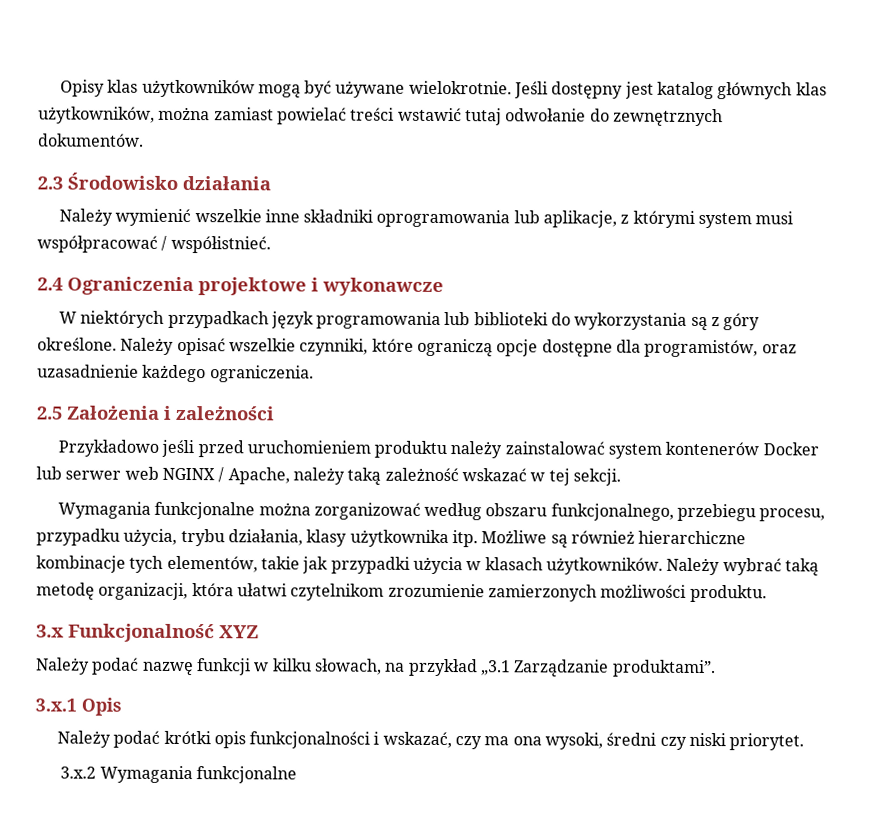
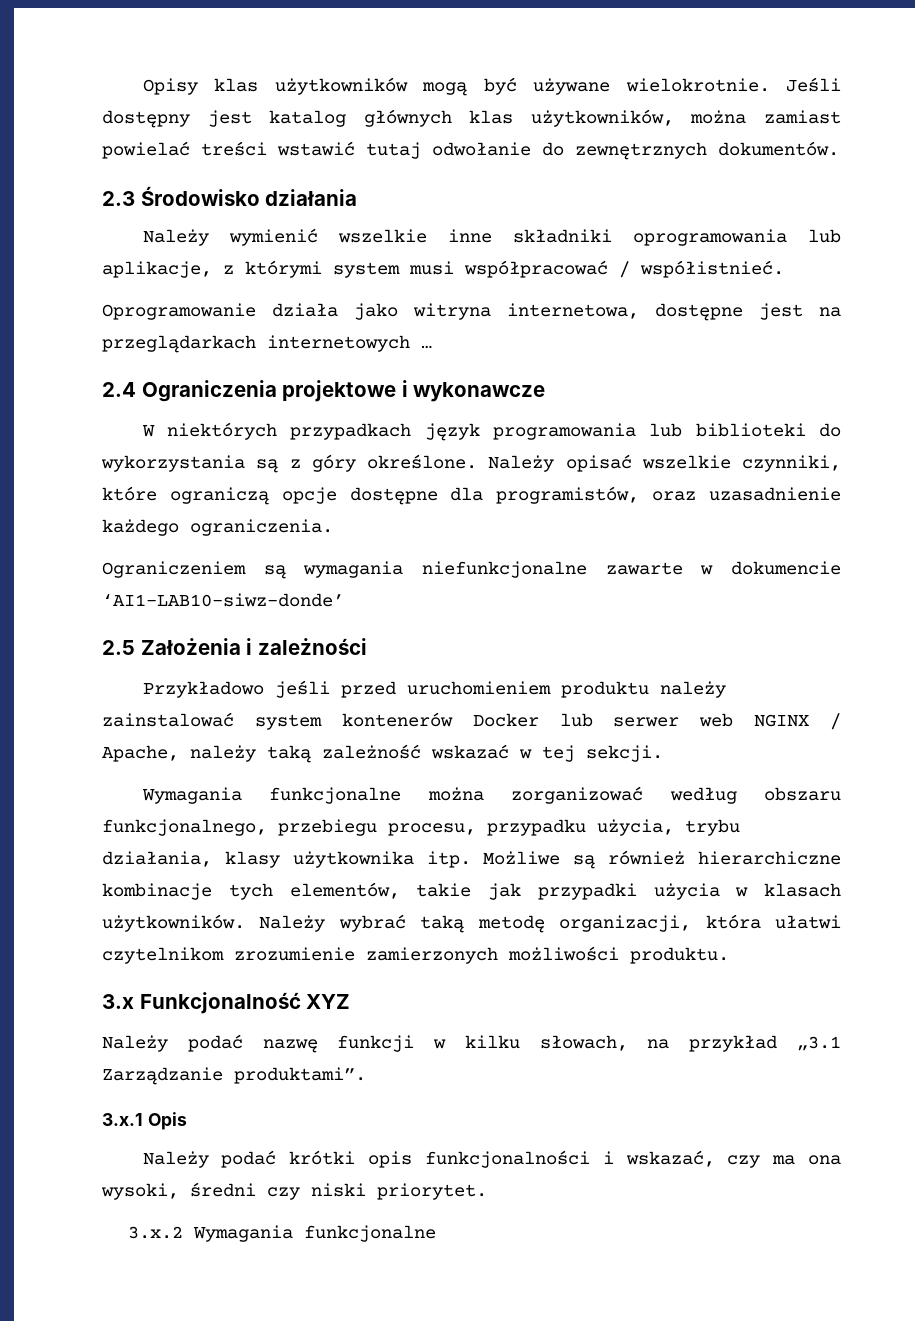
(271, 244) none -> [102,303,841,321] [102,335,432,353] // Oprogramowanie działa jako witryna internetowa, dostępne jest na przeglądarkach internetowych …
(314, 374) none -> [102,561,841,579] [102,593,344,607] // Ograniczeniem są wymagania niefunkcjonalne zawarte w dokumencie ‘AI1-LAB10-siwz-donde’

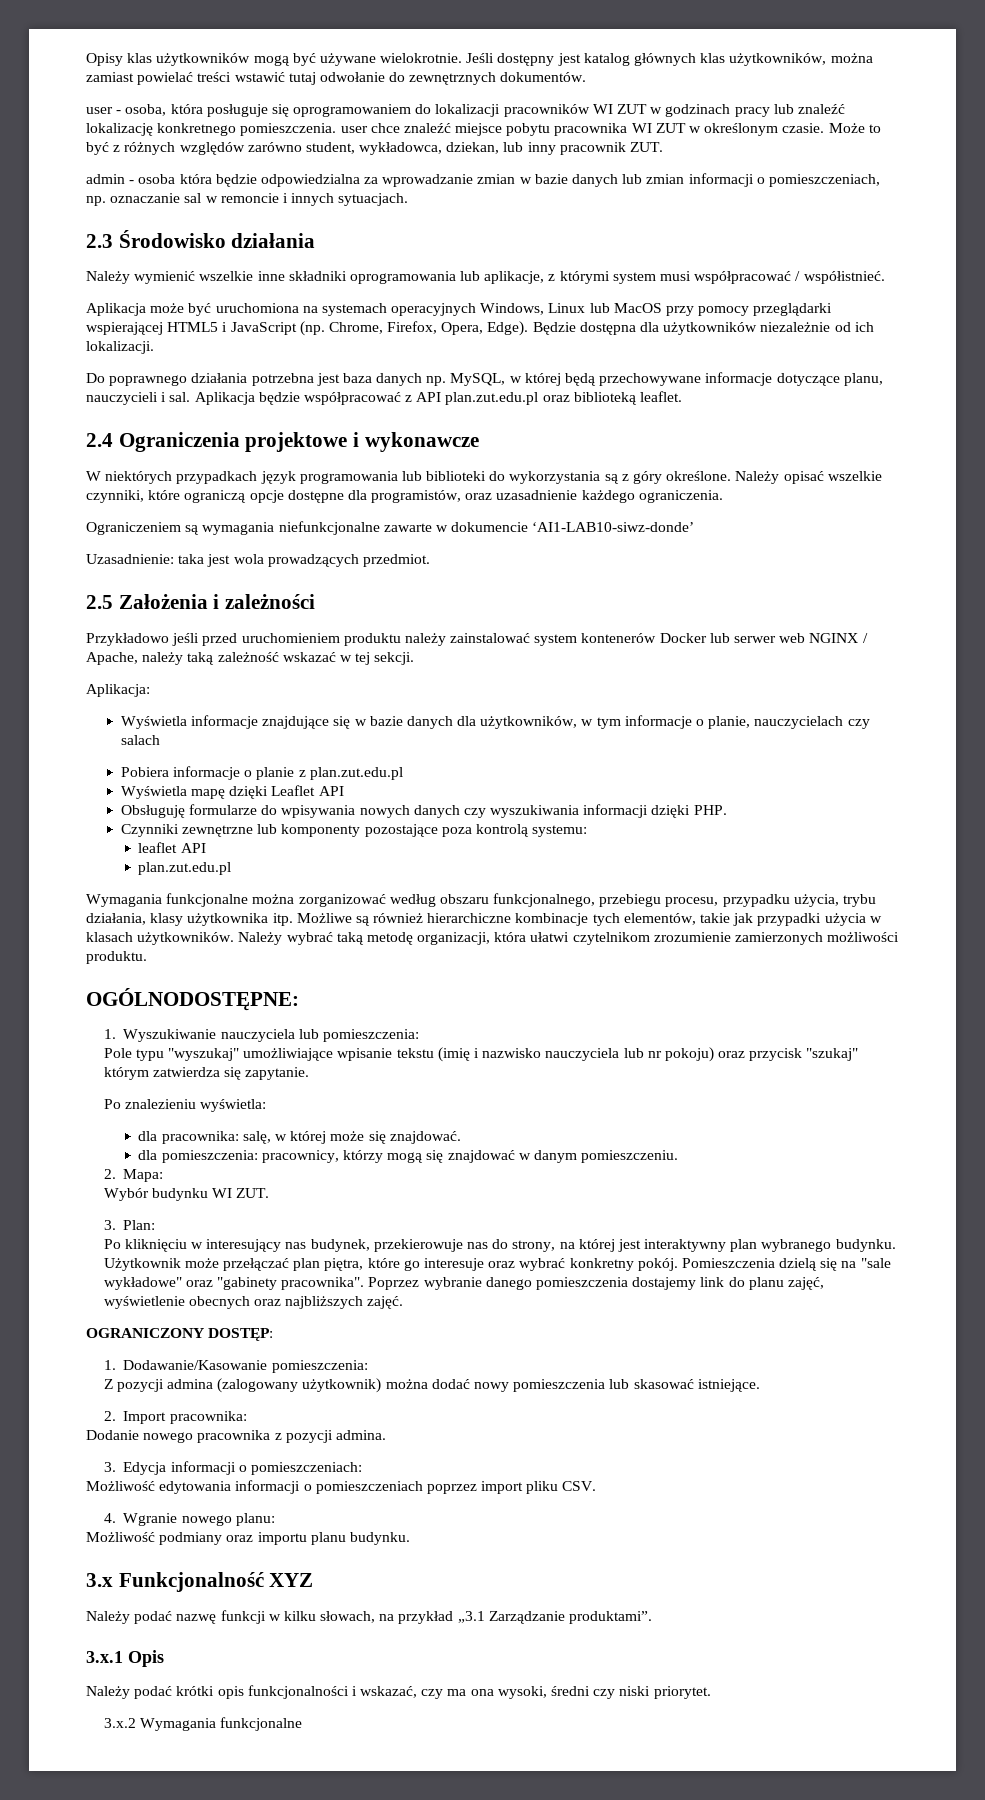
(839, 148) none -> [86,104,845,117] [86,123,881,136] [86,142,664,155] [86,173,880,187] [86,193,409,206] // user - osoba, która posługuje się oprogramowaniem do lokalizacji pracowników WI ZUT w godzinach pracy lub znaleźć lokalizację konkretnego pomieszczenia. user chce znaleźć miejsce pobytu pracownika WI ZUT w określonym czasie. Może to być z różnych względów zarówno student, wykładowca, dziekan, lub inny pracownik ZUT. // admin - osoba która będzie odpowiedzialna za wprowadzanie zmian w bazie danych lub zmian informacji o pomieszczeniach, np. oznaczanie sal w remoncie i innych sytuacjach.
[102,303,841,321] [102,335,432,353] Oprogramowanie działa jako witryna internetowa, dostępne jest na przeglądarkach internetowych … -> [86,303,833,316] [86,321,874,336] [86,341,154,354] [86,372,883,386] [86,391,683,405] Aplikacja może być uruchomiona na systemach operacyjnych Windows, Linux lub MacOS przy pomocy przeglądarki wspierającej HTML5 i JavaScript (np. Chrome, Firefox, Opera, Edge). Będzie dostępna dla użytkowników niezależnie od ich lokalizacji. // Do poprawnego działania potrzebna jest baza danych np. MySQL, w której będą przechowywane informacje dotyczące planu, nauczycieli i sal. Aplikacja będzie współpracować z API plan.zut.edu.pl oraz biblioteką leaflet.
(344, 600) none -> [86,554,430,567] // Uzasadnienie: taka jest wola prowadzących przedmiot.
(663, 753) none -> [86,684,150,697] [120,715,870,729] [120,735,160,745] [120,766,403,780] [120,785,344,799] [120,804,727,818] [120,824,588,837] [138,842,206,853] [138,862,232,875] // Aplikacja: // Wyświetla informacje znajdujące się w bazie danych dla użytkowników, w tym informacje o planie, nauczycielach czy salach // Pobiera informacje o planie z plan.zut.edu.pl // Wyświetla mapę dzięki Leaflet API // Obsługuję formularze do wpisywania nowych danych czy wyszukiwania informacji dzięki PHP. // Czynniki zewnętrzne lub komponenty pozostające poza kontrolą systemu: // leaflet API // plan.zut.edu.pl
(729, 955) none -> [86,988,299,1011] [103,1029,420,1042] [103,1047,859,1062] [103,1067,310,1080] [103,1099,267,1112] [138,1131,461,1144] [138,1150,679,1163] [103,1169,164,1182] [103,1188,270,1201] [103,1220,156,1230] [103,1239,896,1252] [103,1258,891,1271] [103,1277,824,1290] [103,1296,404,1309] [86,1328,274,1341] [103,1360,368,1373] [103,1378,760,1393] [103,1411,247,1424] [86,1430,386,1443] [103,1461,363,1475] [86,1480,597,1494] [103,1513,275,1526] [86,1532,410,1545] // OGÓLNODOSTĘPNE: // 1. Wyszukiwanie nauczyciela lub pomieszczenia: // Pole typu "wyszukaj" umożliwiające wpisanie tekstu (imię i nazwisko nauczyciela lub nr pokoju) oraz przycisk "szukaj" którym zatwierdza się zapytanie. // Po znalezieniu wyświetla: // dla pracownika: salę, w której może się znajdować. // dla pomieszczenia: pracownicy, którzy mogą się znajdować w danym pomieszczeniu. // 2. Mapa: // Wybór budynku WI ZUT. // 3. Plan: // Po kliknięciu w interesujący nas budynek, przekierowuje nas do strony, na której jest interaktywny plan wybranego budynku. Użytkownik może przełączać plan piętra, które go interesuje oraz wybrać konkretny pokój. Pomieszczenia dzielą się na "sale wykładowe" oraz "gabinety pracownika". Poprzez wybranie danego pomieszczenia dostajemy link do planu zajęć, wyświetlenie obecnych oraz najbliższych zajęć. // OGRANICZONY DOSTĘP: // 1. Dodawanie/Kasowanie pomieszczenia: // Z pozycji admina (zalogowany użytkownik) można dodać nowy pomieszczenia lub skasować istniejące. // 2. Import pracownika: // Dodanie nowego pracownika z pozycji admina. // 3. Edycja informacji o pomieszczeniach: // Możliwość edytowania informacji o pomieszczeniach poprzez import pliku CSV. // 4. Wgranie nowego planu: // Możliwość podmiany oraz importu planu budynku.

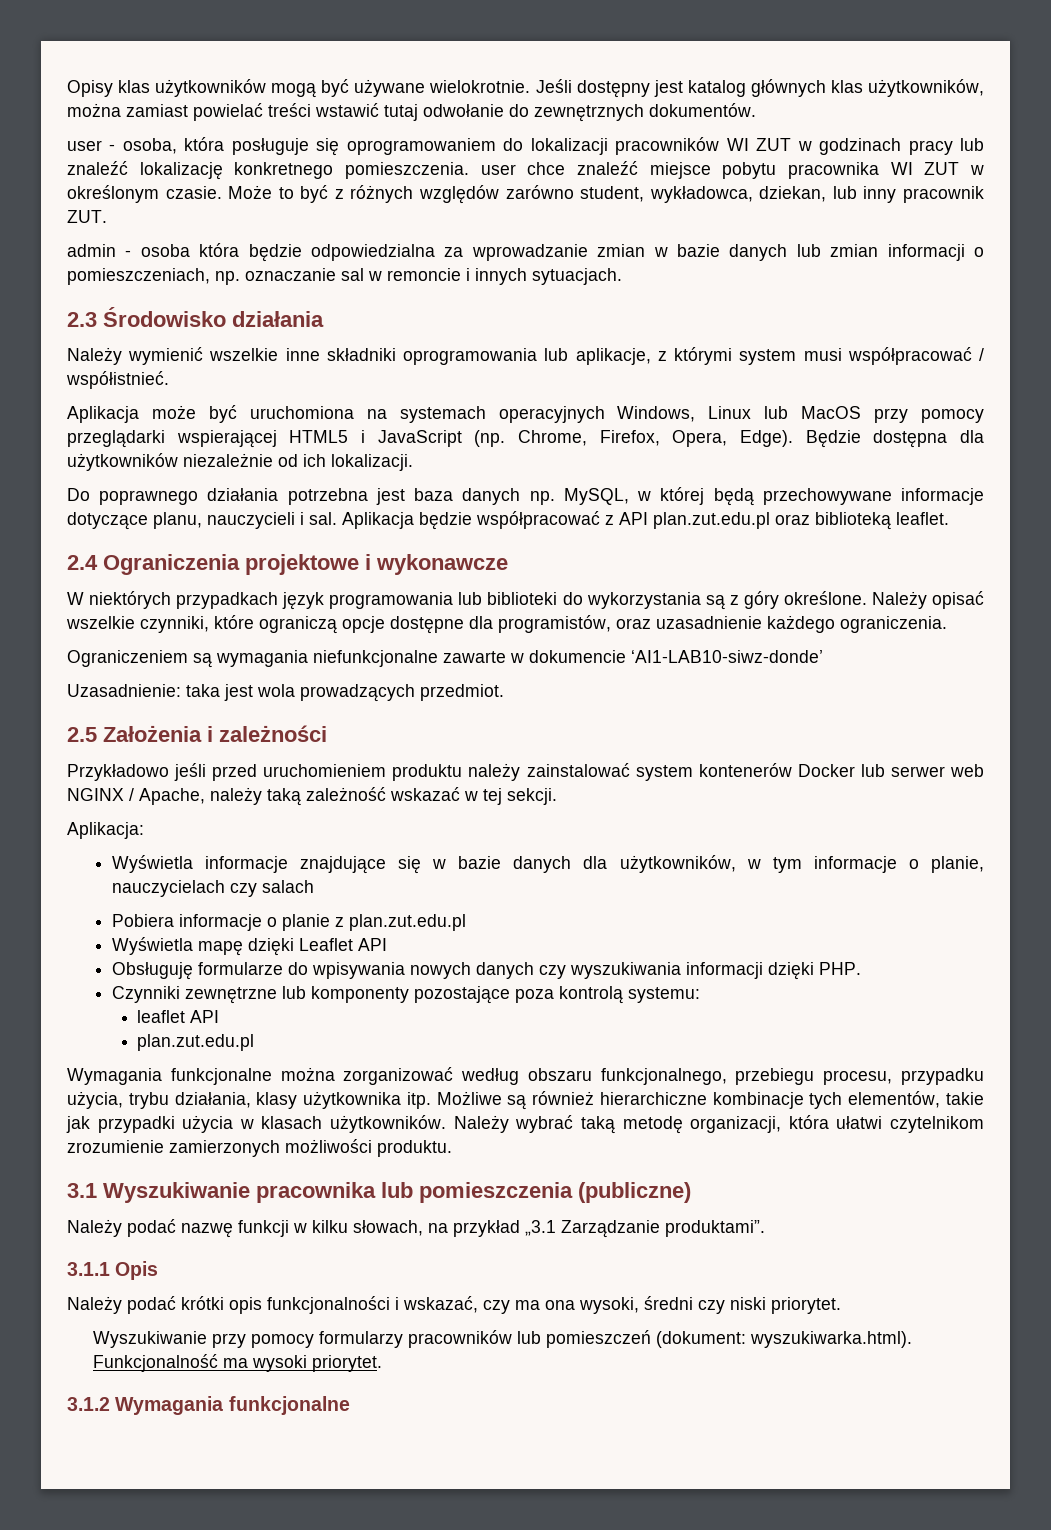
[86,988,299,1011] [103,1029,420,1042] [103,1047,859,1062] [103,1067,310,1080] [103,1099,267,1112] [138,1131,461,1144] [138,1150,679,1163] [103,1169,164,1182] [103,1188,270,1201] [103,1220,156,1230] [103,1239,896,1252] [103,1258,891,1271] [103,1277,824,1290] [103,1296,404,1309] [86,1328,274,1341] [103,1360,368,1373] [103,1378,760,1393] [103,1411,247,1424] [86,1430,386,1443] [103,1461,363,1475] [86,1480,597,1494] [103,1513,275,1526] [86,1532,410,1545] [86,1572,314,1592] OGÓLNODOSTĘPNE: // 1. Wyszukiwanie nauczyciela lub pomieszczenia: // Pole typu "wyszukaj" umożliwiające wpisanie tekstu (imię i nazwisko nauczyciela lub nr pokoju) oraz przycisk "szukaj" którym zatwierdza się zapytanie. // Po znalezieniu wyświetla: // dla pracownika: salę, w której może się znajdować. // dla pomieszczenia: pracownicy, którzy mogą się znajdować w danym pomieszczeniu. // 2. Mapa: // Wybór budynku WI ZUT. // 3. Plan: // Po kliknięciu w interesujący nas budynek, przekierowuje nas do strony, na której jest interaktywny plan wybranego budynku. Użytkownik może przełączać plan piętra, które go interesuje oraz wybrać konkretny pokój. Pomieszczenia dzielą się na "sale wykładowe" oraz "gabinety pracownika". Poprzez wybranie danego pomieszczenia dostajemy link do planu zajęć, wyświetlenie obecnych oraz najbliższych zajęć. // OGRANICZONY DOSTĘP: // 1. Dodawanie/Kasowanie pomieszczenia: // Z pozycji admina (zalogowany użytkownik) można dodać nowy pomieszczenia lub skasować istniejące. // 2. Import pracownika: // Dodanie nowego pracownika z pozycji admina. // 3. Edycja informacji o pomieszczeniach: // Możliwość edytowania informacji o pomieszczeniach poprzez import pliku CSV. // 4. Wgranie nowego planu: // Możliwość podmiany oraz importu planu budynku. // 3.x Funkcjonalność XYZ -> [67,1182,691,1203] 3.1 Wyszukiwanie pracownika lub pomieszczenia (publiczne)
[86,1651,123,1663] 3.x.1 -> [67,1262,110,1276] 3.1.1
[103,1718,136,1728] 3.x.2 -> [92,1330,912,1348] [92,1354,382,1372] [67,1397,110,1411] Wyszukiwanie przy pomocy formularzy pracowników lub pomieszczeń (dokument: wyszukiwarka.html). Funkcjonalność ma wysoki priorytet. // 3.1.2

